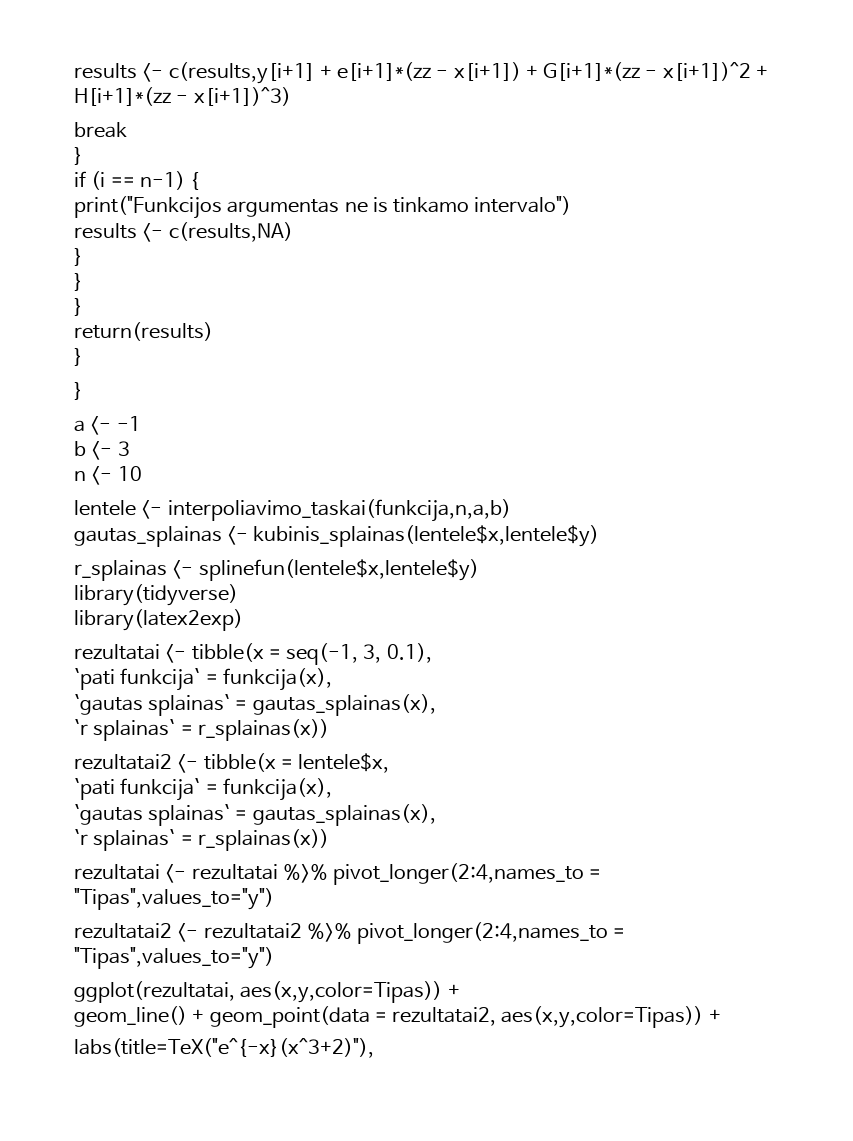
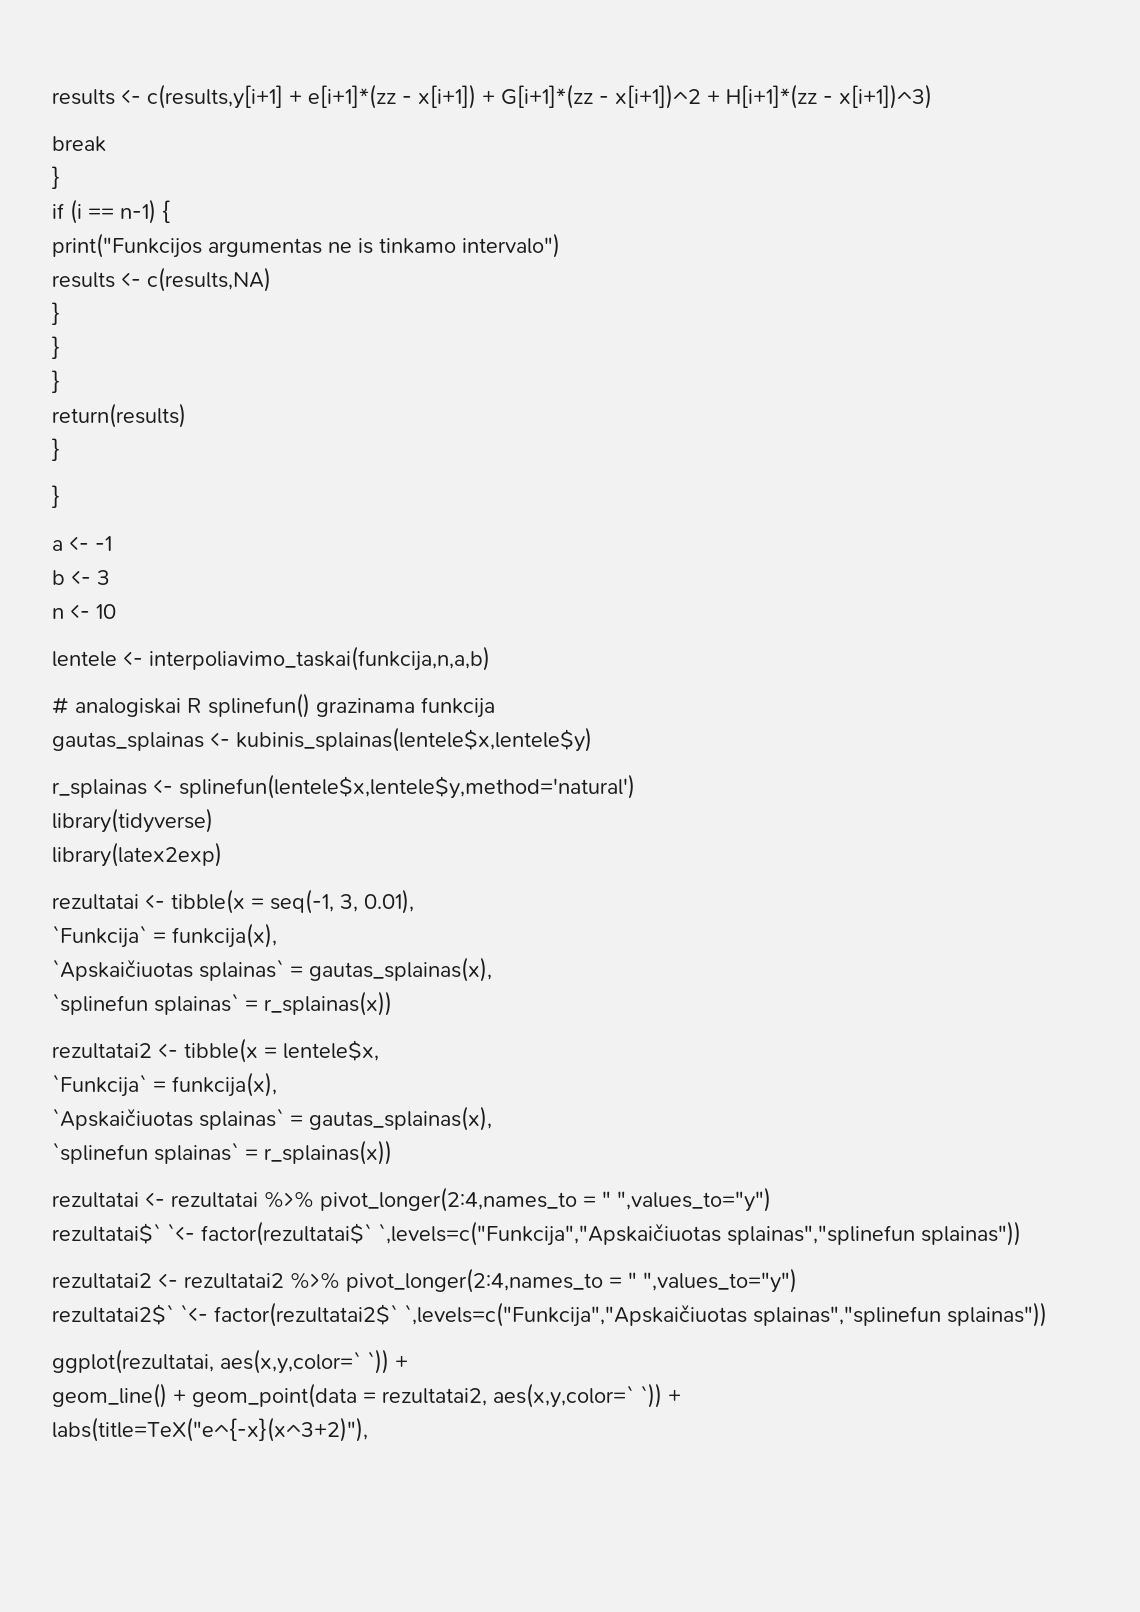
(511, 510) none -> [52,693,495,718] // # analogiskai R splinefun() grazinama funkcija
[198,559,479,581] splinefun(lentele$x,lentele$y) -> [179,774,635,799] splinefun(lentele$x,lentele$y,method='natural')
[386,643,432,663] [74,668,332,691] [74,694,436,716] [74,719,88,735] 0.1), // `pati funkcija` = funkcija(x), // `gautas splainas` = gautas_splainas(x), // `r -> [364,889,414,914] [52,923,277,948] [52,957,492,982] [52,993,148,1015] 0.01), // `Funkcija` = funkcija(x), // `Apskaičiuotas splainas` = gautas_splainas(x), // `splinefun
[74,778,332,801] [74,804,436,826] [74,829,88,845] `pati funkcija` = funkcija(x), // `gautas splainas` = gautas_splainas(x), // `r -> [52,1072,277,1097] [52,1106,492,1131] [52,1142,148,1164] `Funkcija` = funkcija(x), // `Apskaičiuotas splainas` = gautas_splainas(x), // `splinefun
[74,888,274,910] "Tipas",values_to="y") -> [602,1187,771,1212] [52,1221,1021,1246] " ",values_to="y") // rezultatai$` `<- factor(rezultatai$` `,levels=c("Funkcija","Apskaičiuotas splainas","splinefun splainas"))
[74,947,274,969] "Tipas",values_to="y") -> [628,1268,797,1293] [52,1302,1047,1327] " ",values_to="y") // rezultatai2$` `<- factor(rezultatai2$` `,levels=c("Funkcija","Apskaičiuotas splainas","splinefun splainas"))
[240,981,443,1003] aes(x,y,color=Tipas)) -> [220,1349,389,1374] aes(x,y,color=` `))
[501,1006,704,1028] aes(x,y,color=Tipas)) -> [493,1383,662,1408] aes(x,y,color=` `))

